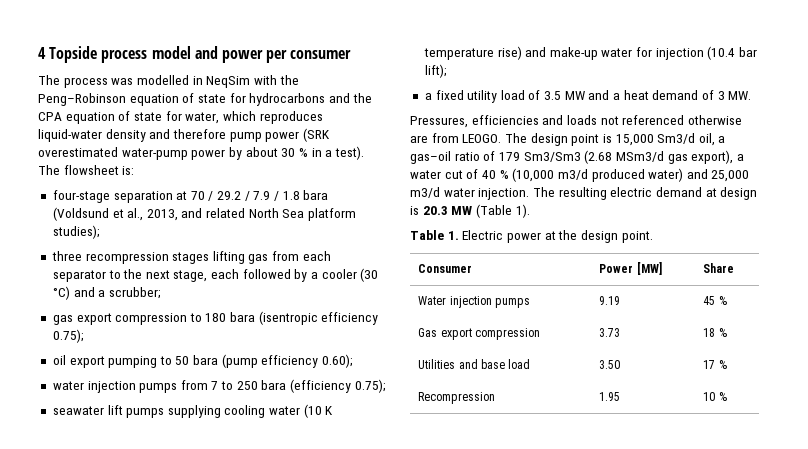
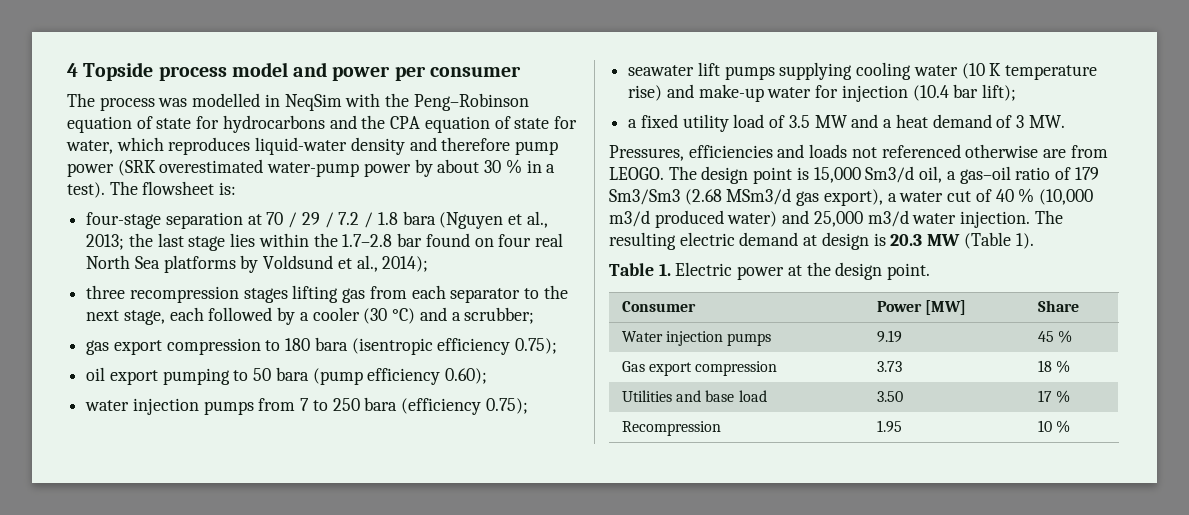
[217,191,271,201] 29.2 / 7.9 -> [301,212,360,228] 29 / 7.2
[52,207,357,221] [52,225,100,239] (Voldsund et al., 2013, and related North Sea platform studies); -> [439,211,548,229] [86,233,563,251] [86,255,429,273] (Nguyen et al., 2013; the last stage lies within the 1.7–2.8 bar found on four real North Sea platforms by Voldsund et al., 2014);

